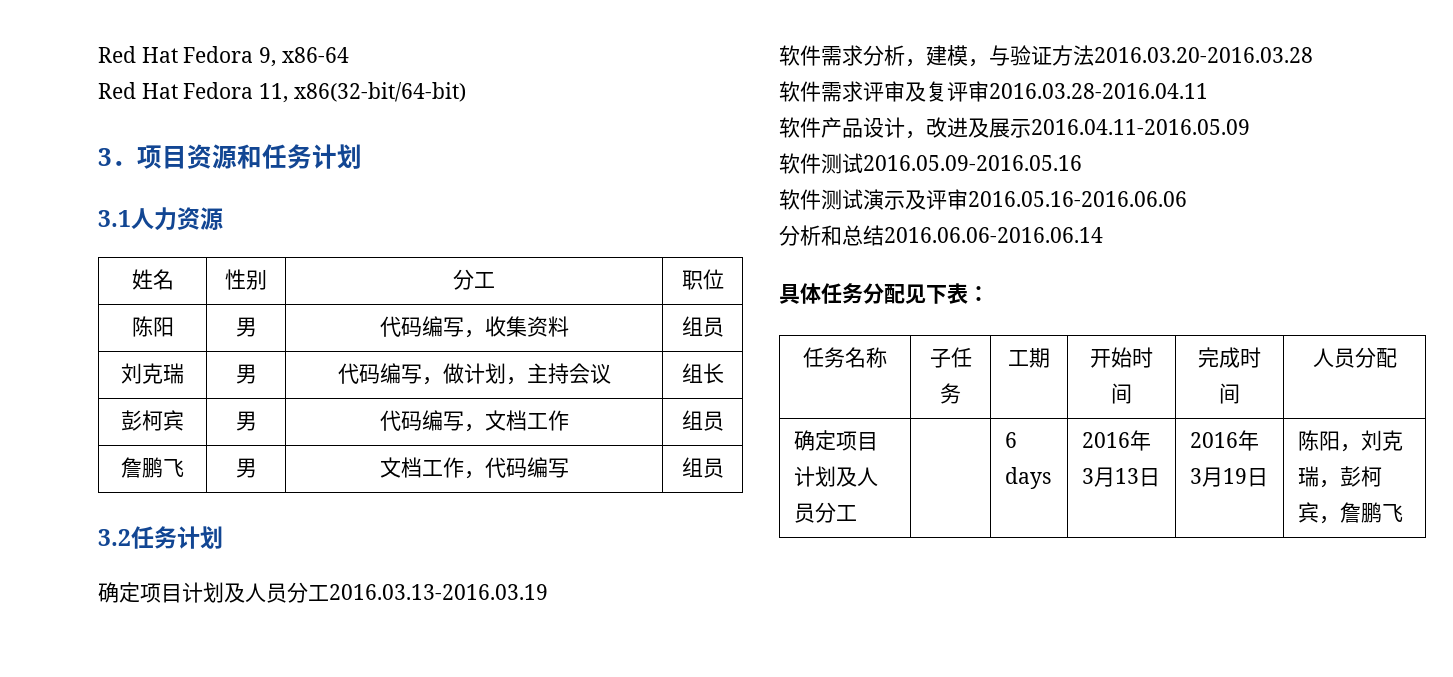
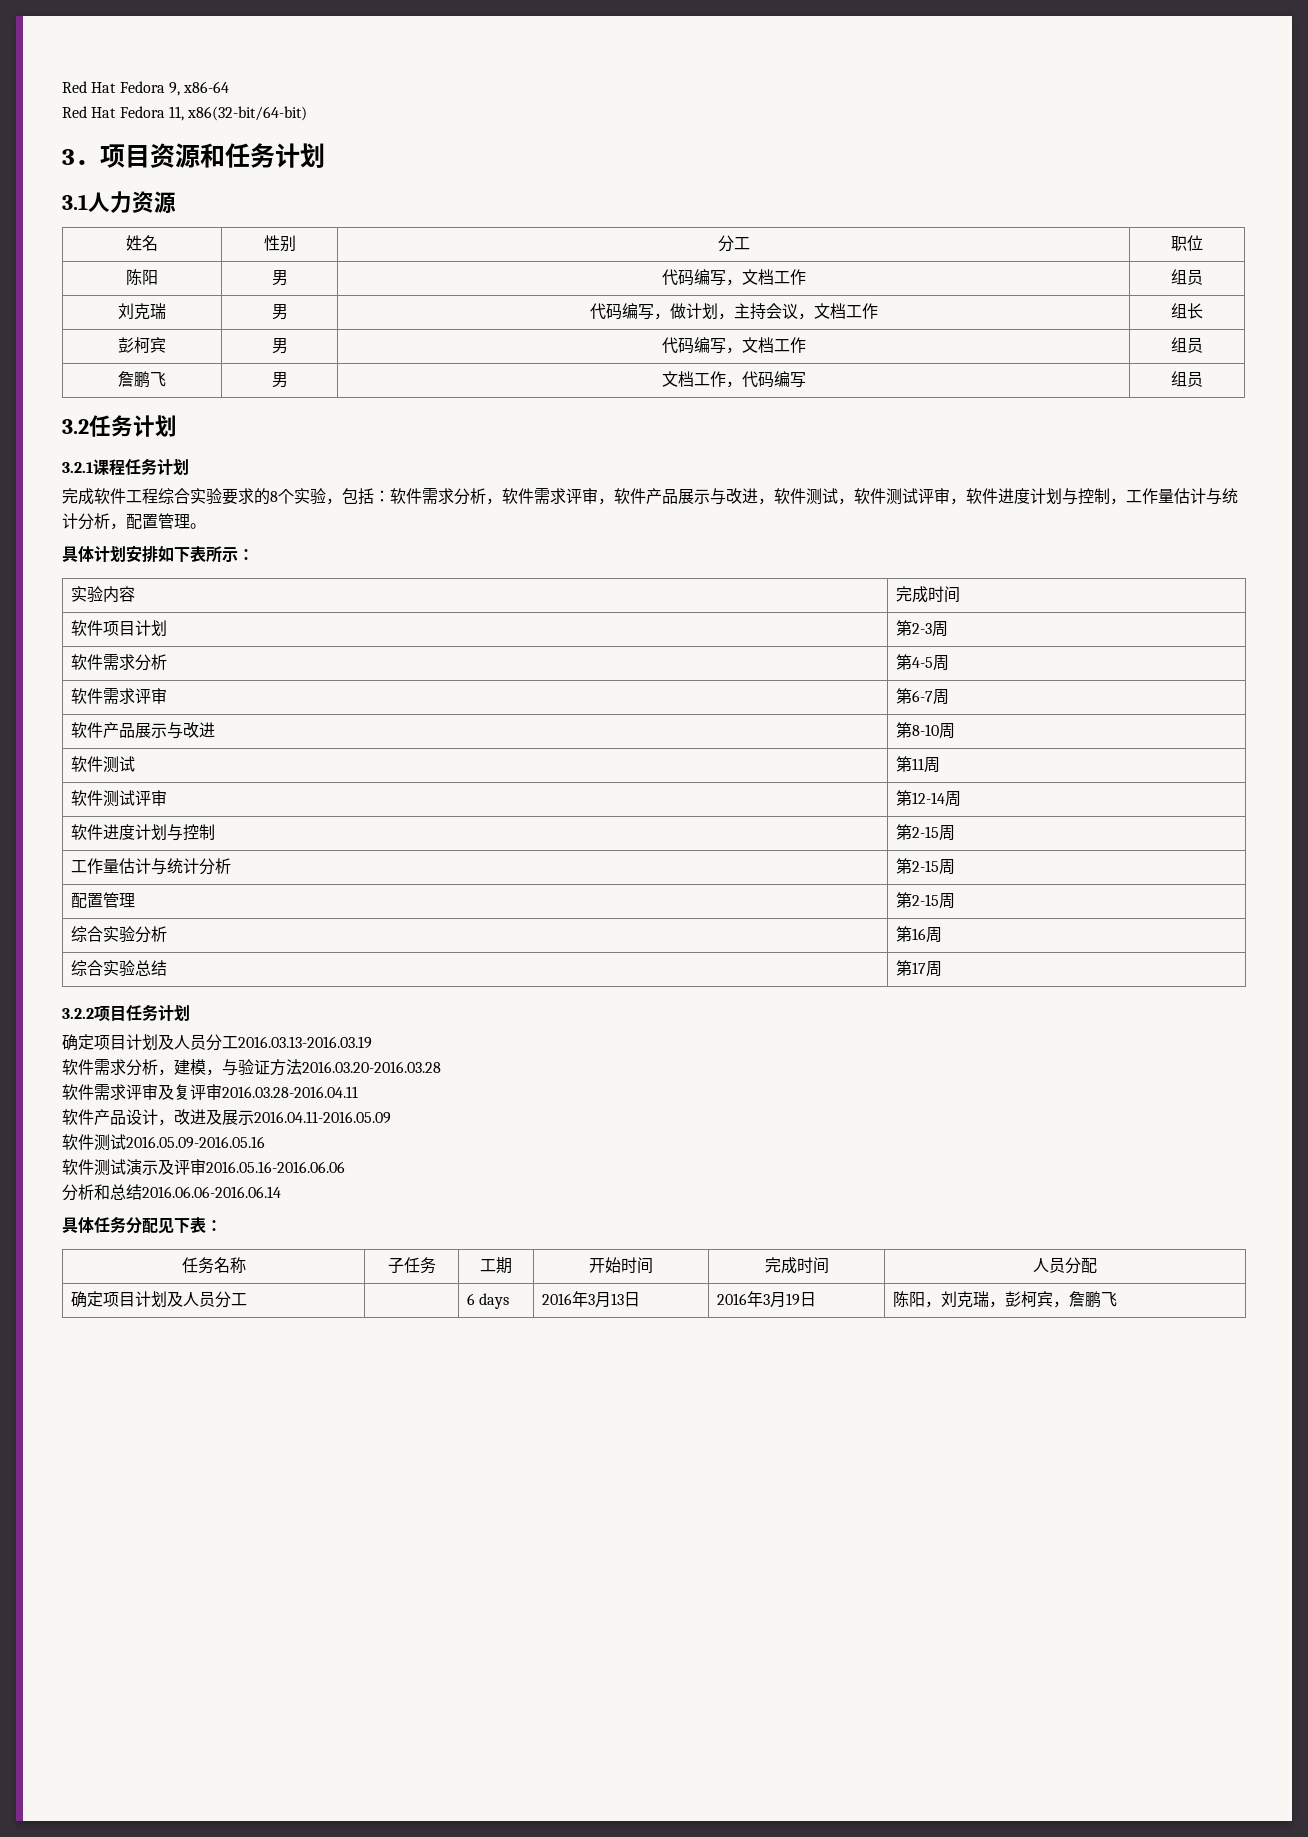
[484,316,569,337] 收集资料 -> [741,269,806,285] 文档工作
(611, 373) none -> [797,303,878,320] ，文档工作
(223, 537) none -> [62,458,189,476] [62,488,1238,505] [62,513,206,530] [62,545,254,563] [70,586,135,603] [895,586,960,603] [70,620,167,636] [895,620,948,637] [70,654,167,671] [895,654,949,671] [70,688,167,704] [895,688,949,705] [70,722,215,739] [895,722,955,739] [70,756,135,773] [895,756,940,773] [70,790,167,807] [895,790,961,807] [70,824,215,841] [895,824,955,841] [70,858,231,875] [895,858,955,875] [70,892,135,908] [895,892,955,909] [70,926,167,943] [895,926,942,943] [70,960,167,977] [895,960,942,977] [62,1004,190,1022] // 3.2.1课程任务计划 // 完成软件工程综合实验要求的8个实验，包括：软件需求分析，软件需求评审，软件产品展示与改进，软件测试，软件测试评审，软件进度计划与控制，工作量估计与统计分析，配置管理。 // 具体计划安排如下表所示： // 实验内容 | 完成时间 // 软件项目计划 | 第2-3周 // 软件需求分析 | 第4-5周 // 软件需求评审 | 第6-7周 // 软件产品展示与改进 | 第8-10周 // 软件测试 | 第11周 // 软件测试评审 | 第12-14周 // 软件进度计划与控制 | 第2-15周 // 工作量估计与统计分析 | 第2-15周 // 配置管理 | 第2-15周 // 综合实验分析 | 第16周 // 综合实验总结 | 第17周 // 3.2.2项目任务计划

